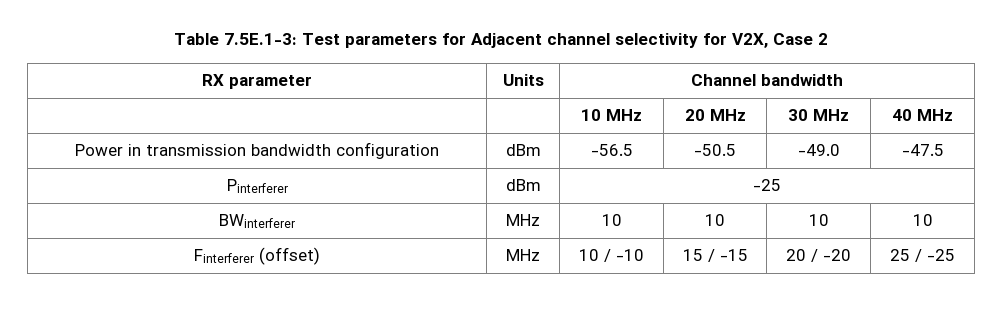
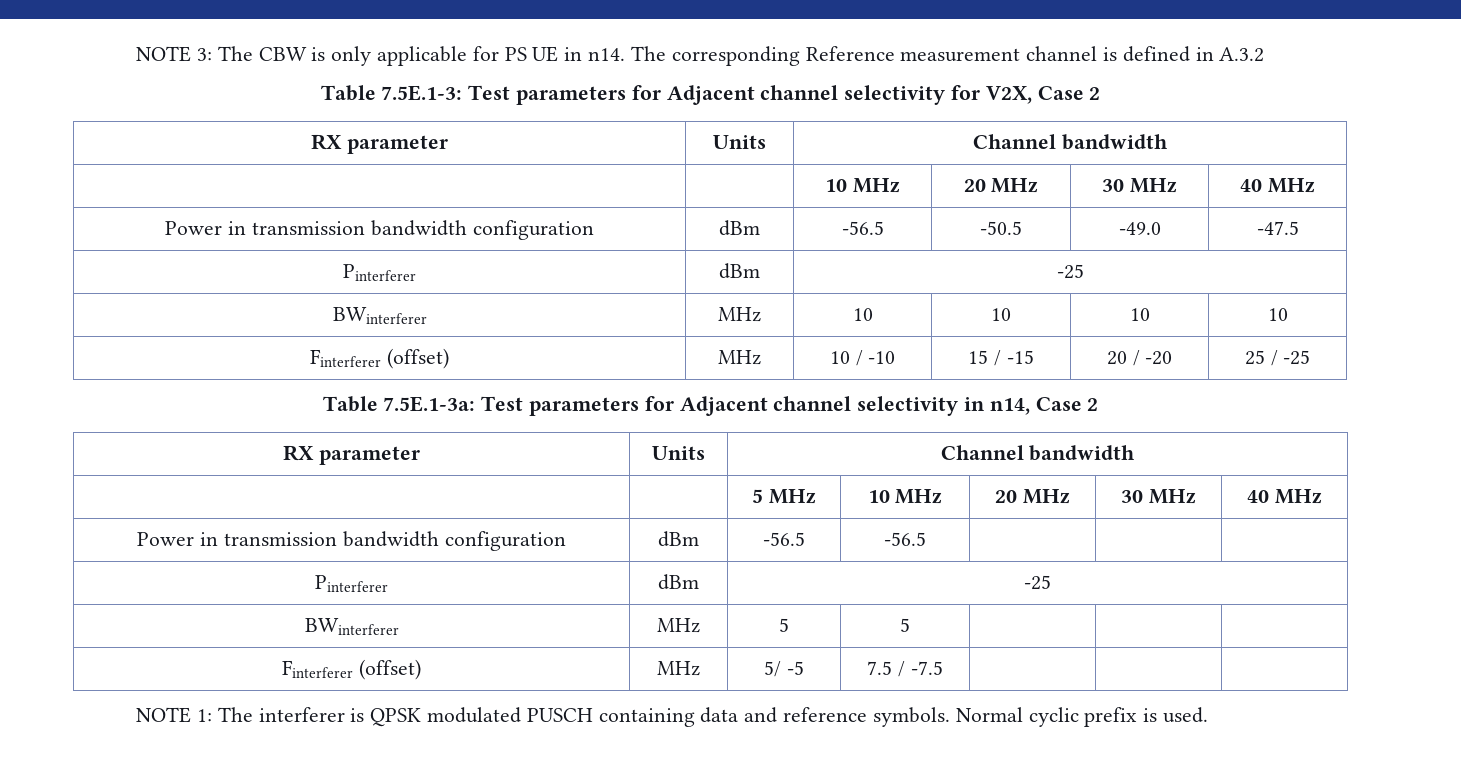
(174, 39) none -> [136,46,1265,66] NOTE 3: The CBW is only applicable for PS UE in n14. The corresponding Reference measurement channel is defined in A.3.2 //
(955, 255) none -> [322,396,1099,416] [283,445,420,465] [652,446,705,460] [940,445,1136,461] [752,489,816,504] [867,489,943,504] [995,489,1070,504] [1121,489,1196,504] [1247,489,1322,504] [137,531,566,551] [658,531,699,547] [763,532,805,546] [884,532,926,546] [315,575,388,592] [658,574,699,590] [1024,575,1051,590] [304,618,399,635] [657,618,700,633] [779,618,789,632] [900,618,910,632] [282,659,421,680] [657,661,700,676] [764,661,804,677] [867,661,943,677] [136,707,1208,727] // Table 7.5E.1-3a: Test parameters for Adjacent channel selectivity in n14, Case 2 // RX parameter | Units | Channel bandwidth // | | 5 MHz | 10 MHz | 20 MHz | 30 MHz | 40 MHz // Power in transmission bandwidth configuration | dBm | -56.5 | -56.5 | | | // Pinterferer | dBm | -25 // BWinterferer | MHz | 5 | 5 | | | // Finterferer (offset) | MHz | 5/ -5 | 7.5 / -7.5 | | | // NOTE 1: The interferer is QPSK modulated PUSCH containing data and reference symbols. Normal cyclic prefix is used.

